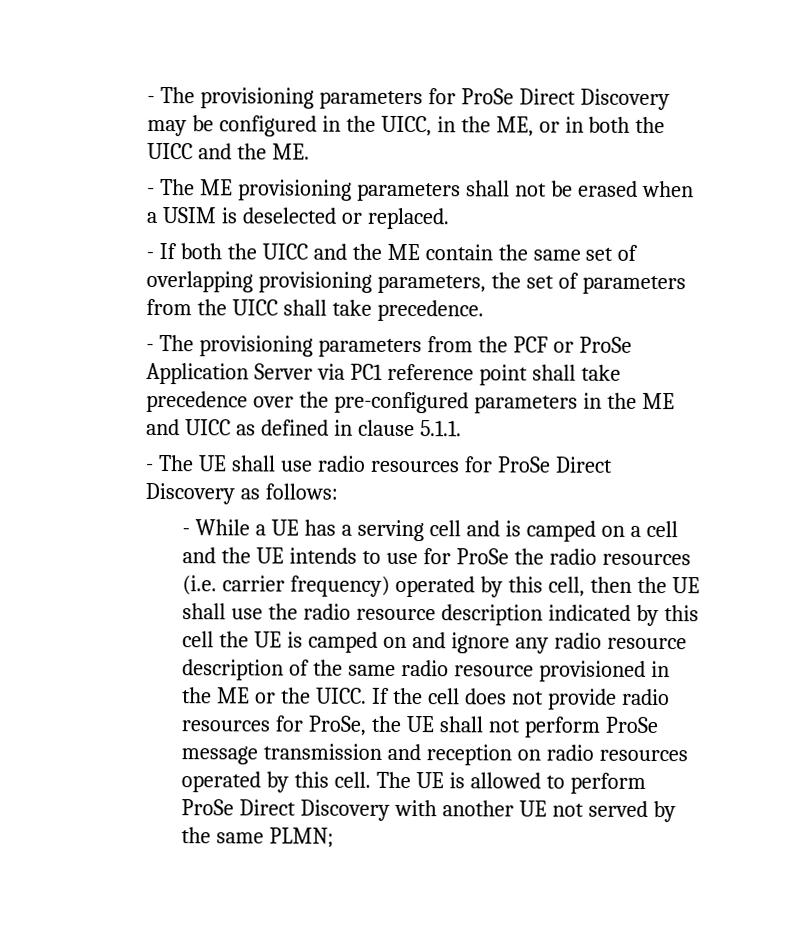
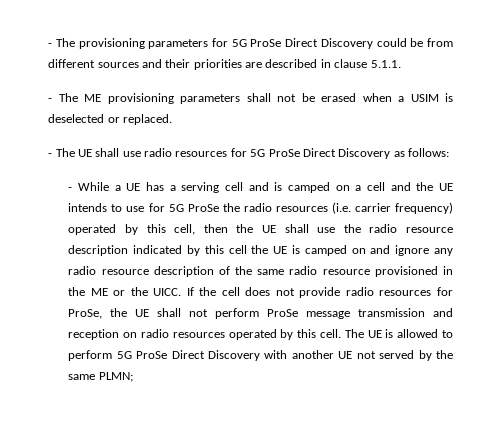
[460,88,670,111] [147,115,666,137] [147,142,310,160] ProSe Direct Discovery may be configured in the UICC, in the ME, or in both the UICC and the ME. -> [231,38,453,49] [48,59,401,70] 5G ProSe Direct Discovery could be from different sources and their priorities are described in clause 5.1.1.
[146,243,639,261] [146,270,686,295] [146,298,484,322] [146,335,632,358] [146,362,621,386] [146,390,675,414] [146,418,462,437] // - If both the UICC and the ME contain the same set of overlapping provisioning parameters, the set of parameters from the UICC shall take precedence. // - The provisioning parameters from the PCF or ProSe Application Server via PC1 reference point shall take precedence over the pre-configured parameters in the ME and UICC as defined in clause 5.1.1. -> (172, 119) none
(493, 464) none -> [250,149,266,157] 5G
(451, 556) none -> [168,204,184,212] 5G
(646, 783) none -> [116,351,132,359] 5G

